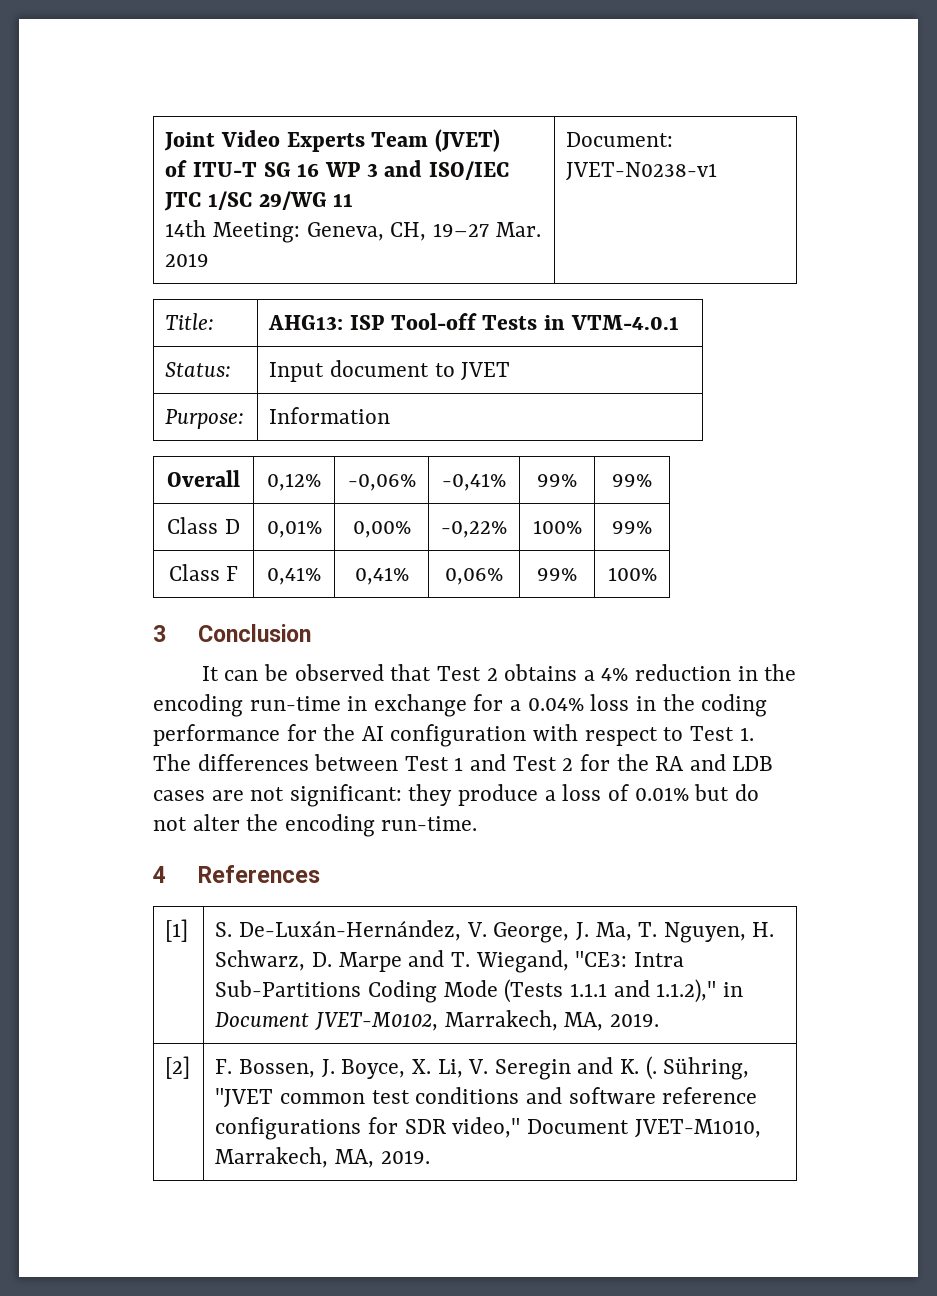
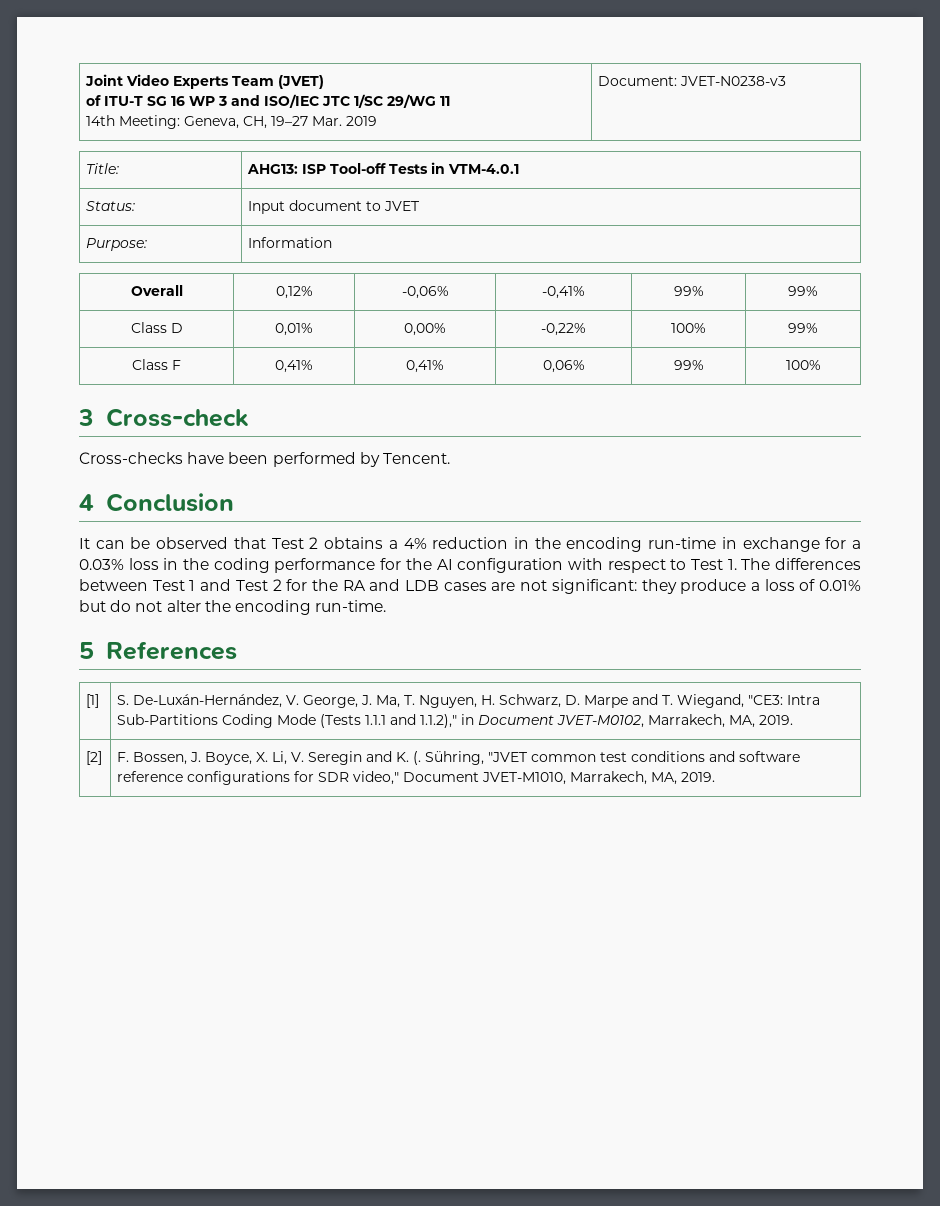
[566,162,718,181] JVET-N0238-v1 -> [680,76,787,86] JVET-N0238-v3
(166, 633) none -> [106,408,250,427] [79,452,450,467] [79,494,94,511] Cross-check // Cross-checks have been performed by Tencent. // 4
[527,698,584,711] 0.04% -> [79,559,124,570] 0.03%
[153,866,166,883] 4 -> [79,642,94,659] 5

